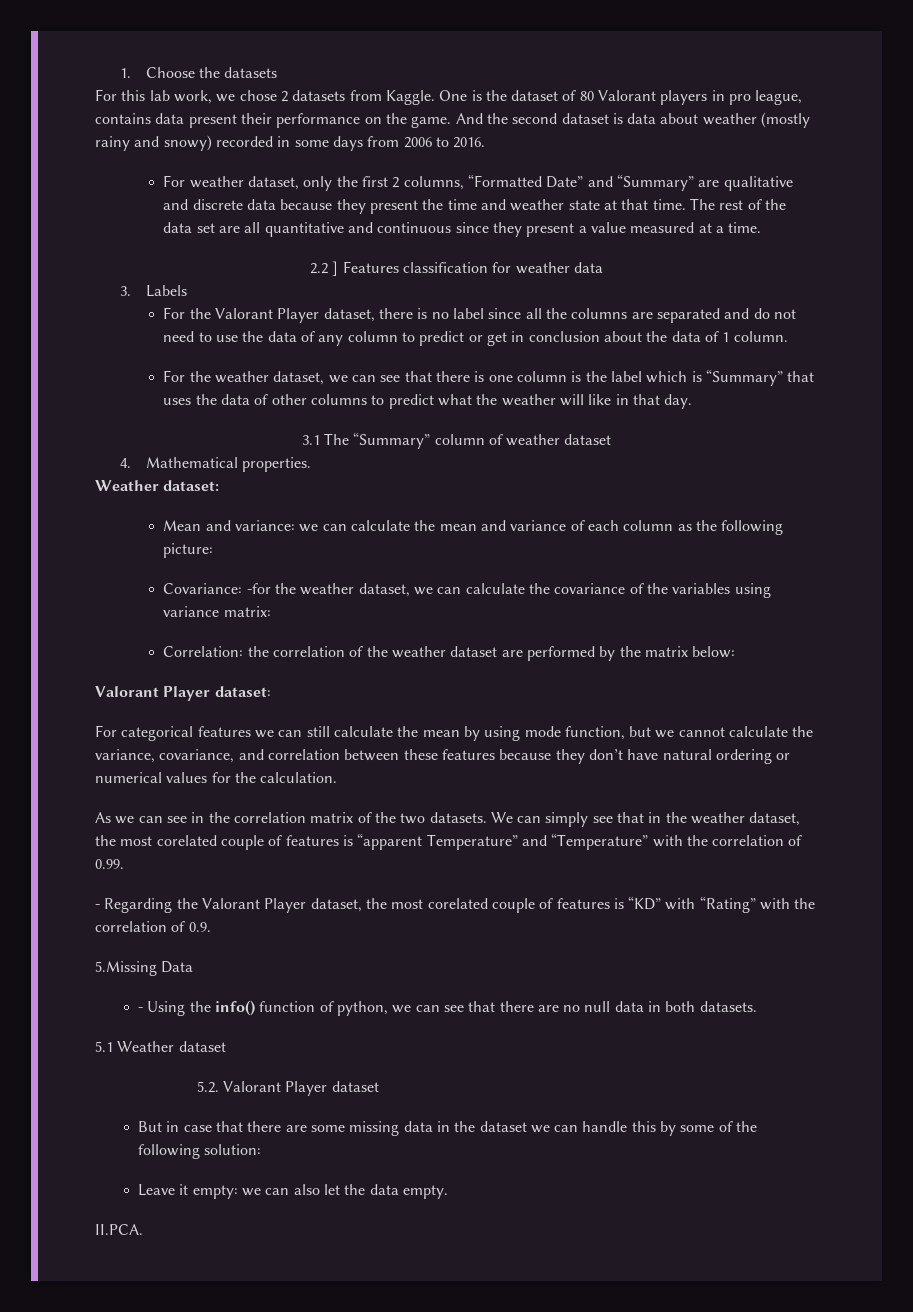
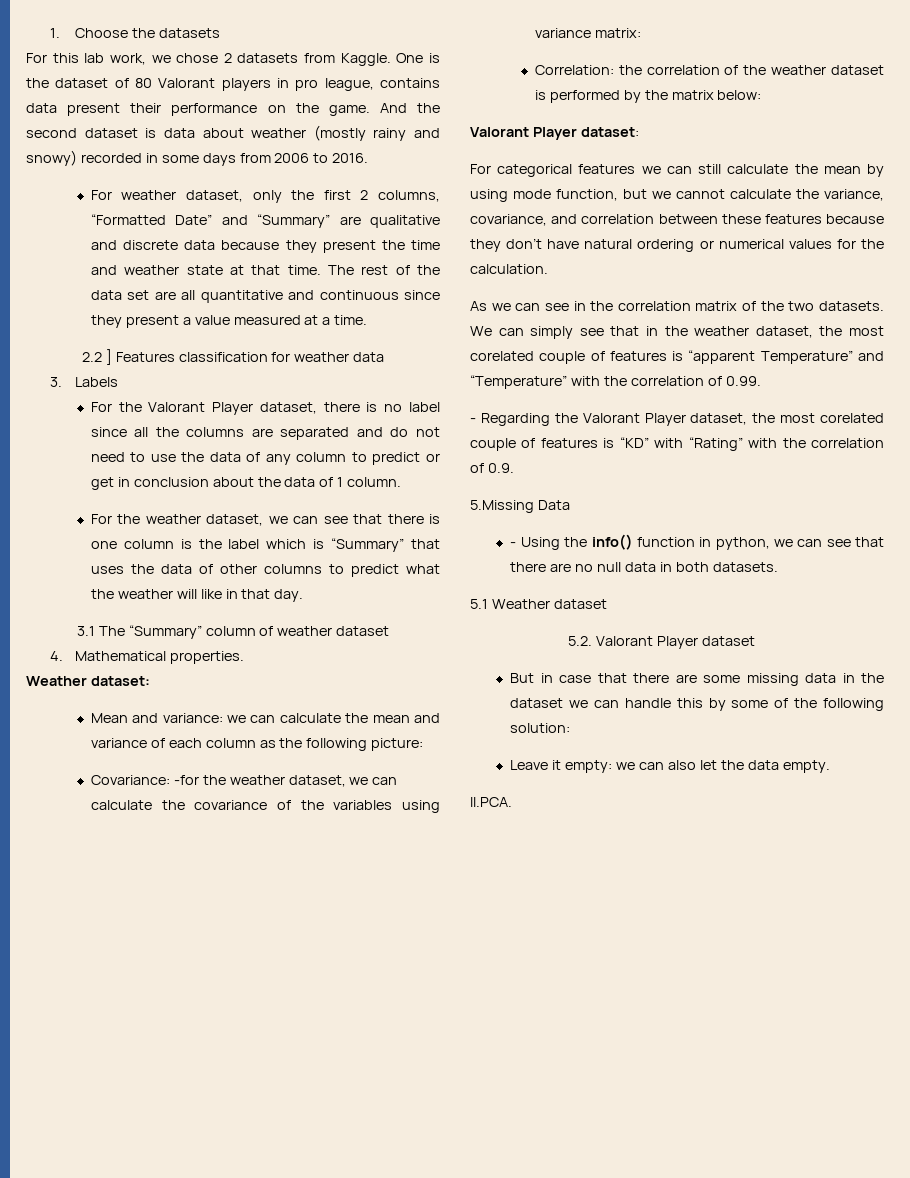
[501,650,523,657] are -> [534,90,546,100] is
[319,1001,334,1012] of -> [699,537,712,547] in

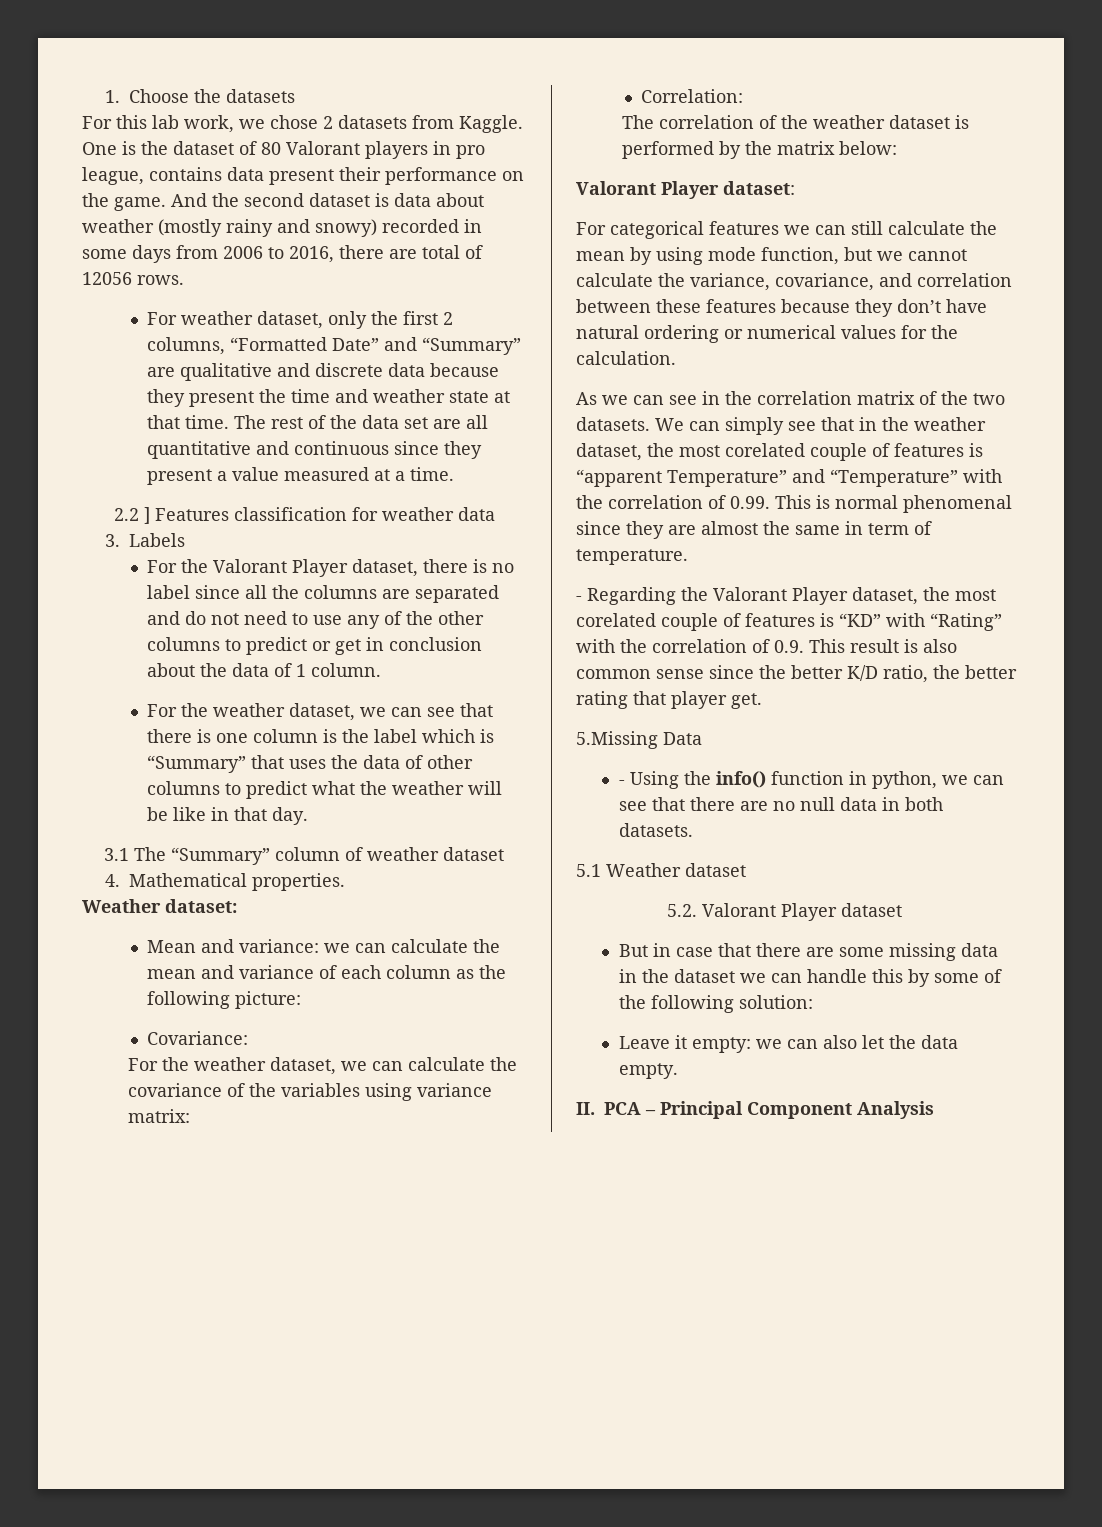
[332,153,369,163] 2016. -> [289,245,483,263] [82,272,184,285] 2016, there are total of 12056 rows.
[181,452,347,465] the data of any column -> [347,611,485,629] [147,637,221,651] any of the other columns
(197, 594) none -> [147,807,169,821] be
[173,775,199,785] -for -> [127,1058,158,1071] // For
[618,65,642,75] the -> [621,115,654,129] // The
(761, 381) none -> [775,495,1012,513] [576,521,932,539] [576,549,688,565] This is normal phenomenal since they are almost the same in term of temperature.
(514, 468) none -> [809,639,957,653] [576,665,1017,683] [576,691,762,709] This result is also common sense since the better K/D ratio, the better rating that player get.
[470,797,512,807] II.PCA. -> [576,1101,934,1119] II. PCA – Principal Component Analysis

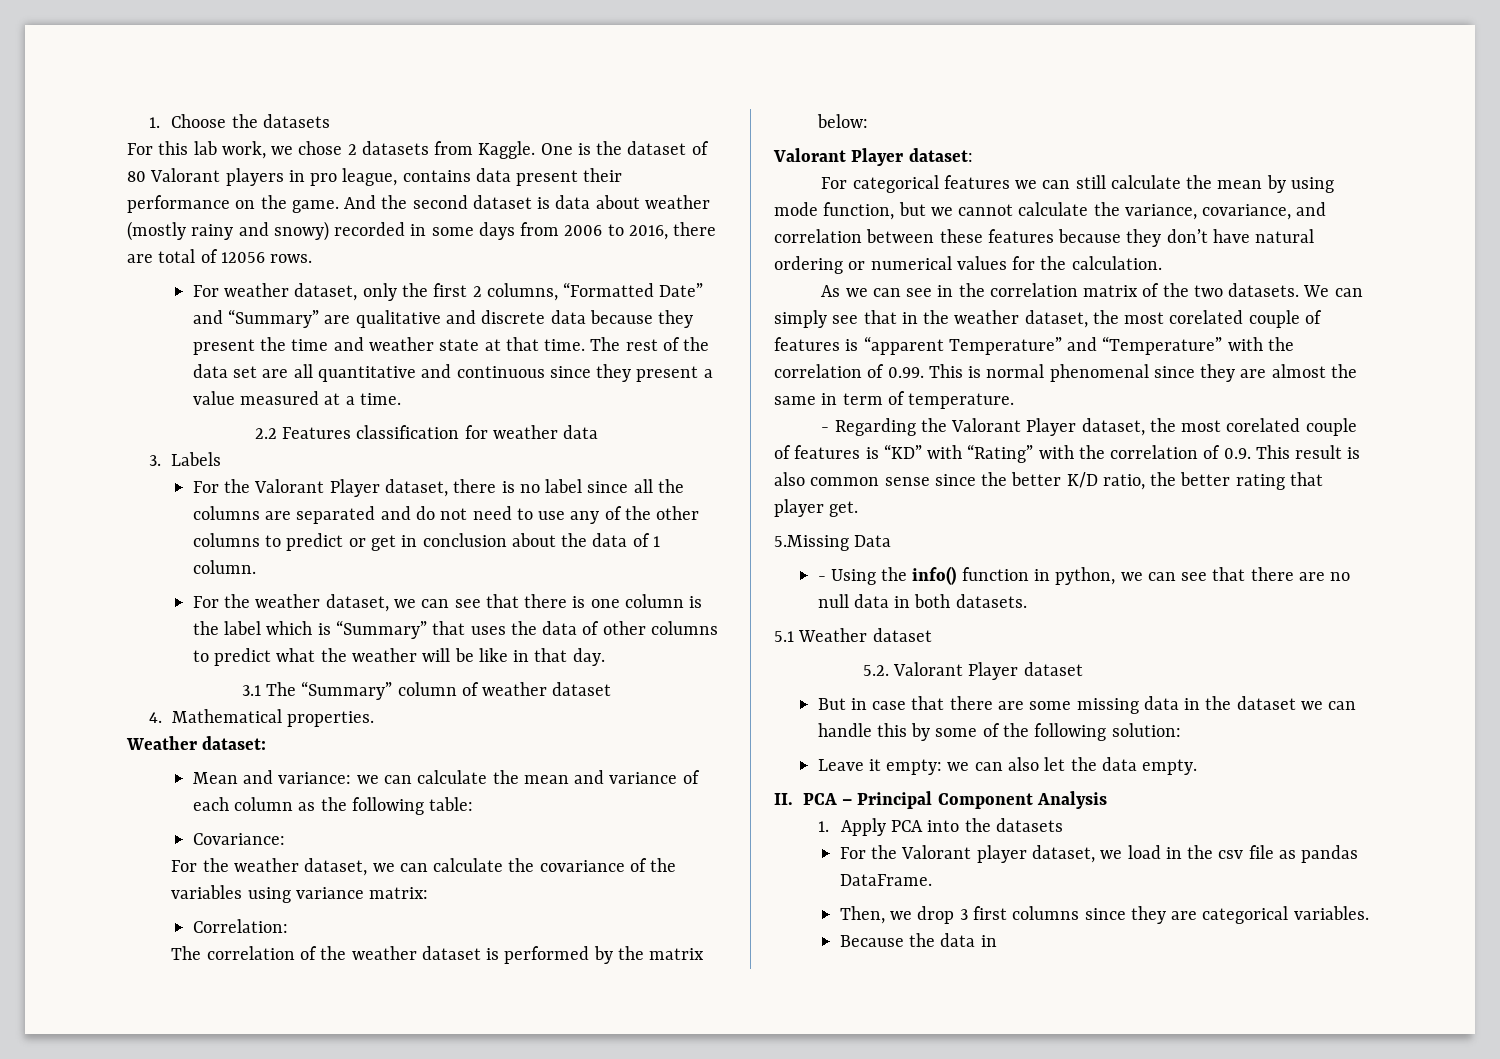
[143,507,150,524] ] -> (277, 433) none
[235,991,302,1009] picture: -> [429,797,474,811] table:
(934, 1110) none -> [818,818,1063,836] [839,845,1359,863] [839,874,932,886] [839,906,1369,924] [839,933,997,947] // 1. Apply PCA into the datasets // For the Valorant player dataset, we load in the csv file as pandas DataFrame. // Then, we drop 3 first columns since they are categorical variables. // Because the data in

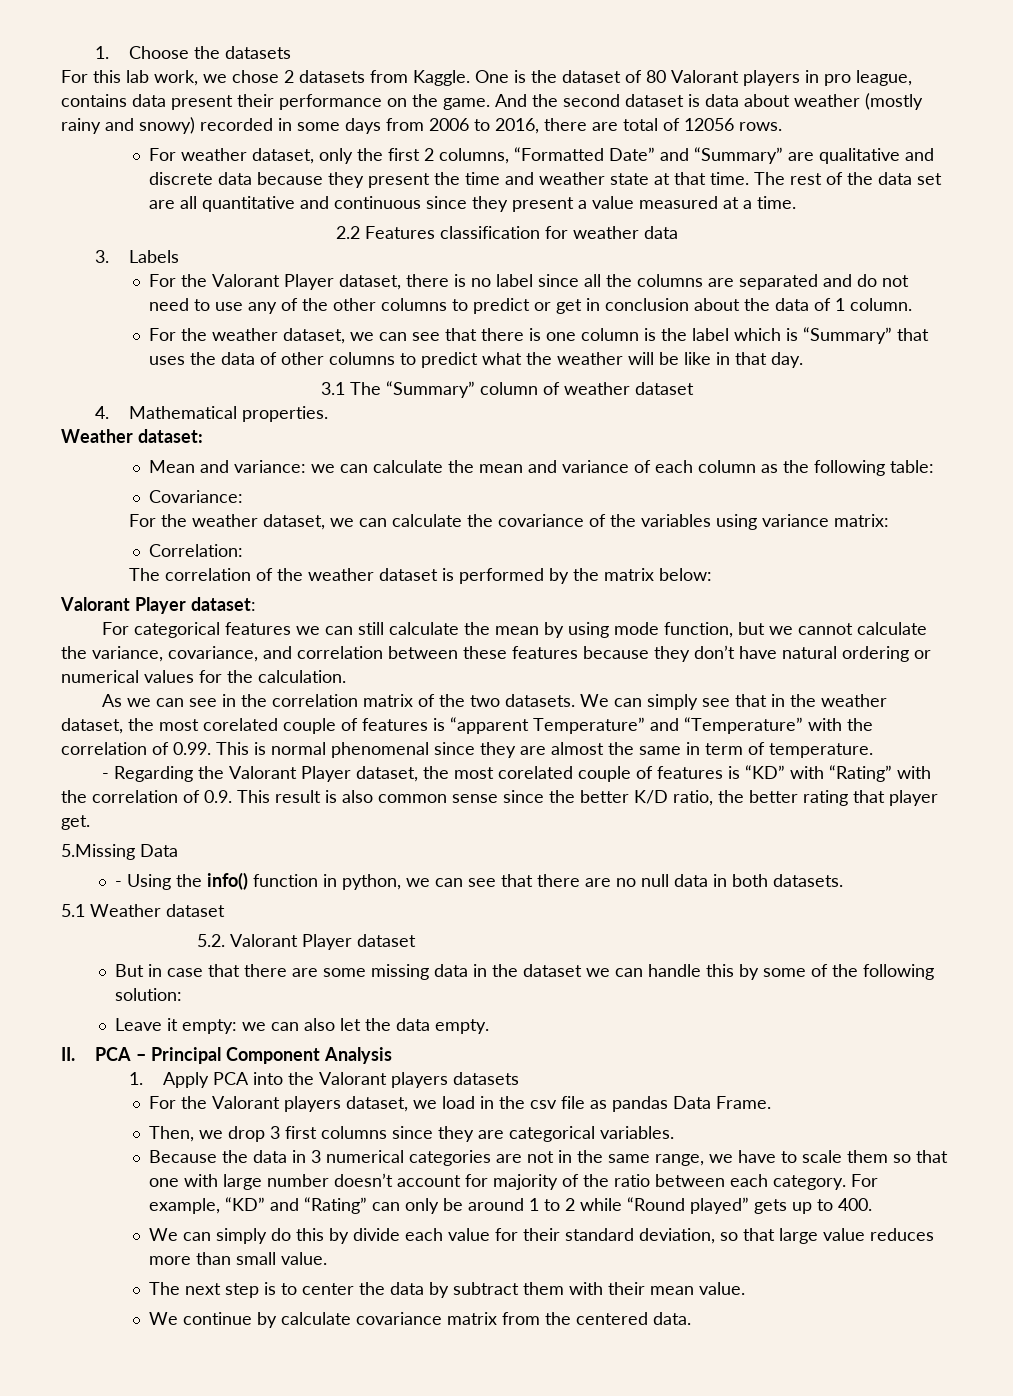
(991, 825) none -> [319,1072,449,1088] Valorant players
[976,845,1027,863] player -> [284,1096,342,1112] players
[839,874,932,886] DataFrame. -> [673,1096,772,1109] Data Frame.
(997, 941) none -> [311,1150,949,1166] [149,1173,879,1190] [149,1197,873,1214] [149,1228,935,1244] [149,1252,328,1265] [149,1282,746,1298] [149,1312,692,1328] 3 numerical categories are not in the same range, we have to scale them so that one with large number doesn’t account for majority of the ratio between each category. For example, “KD” and “Rating” can only be around 1 to 2 while “Round played” gets up to 400. // We can simply do this by divide each value for their standard deviation, so that large value reduces more than small value. // The next step is to center the data by subtract them with their mean value. // We continue by calculate covariance matrix from the centered data.

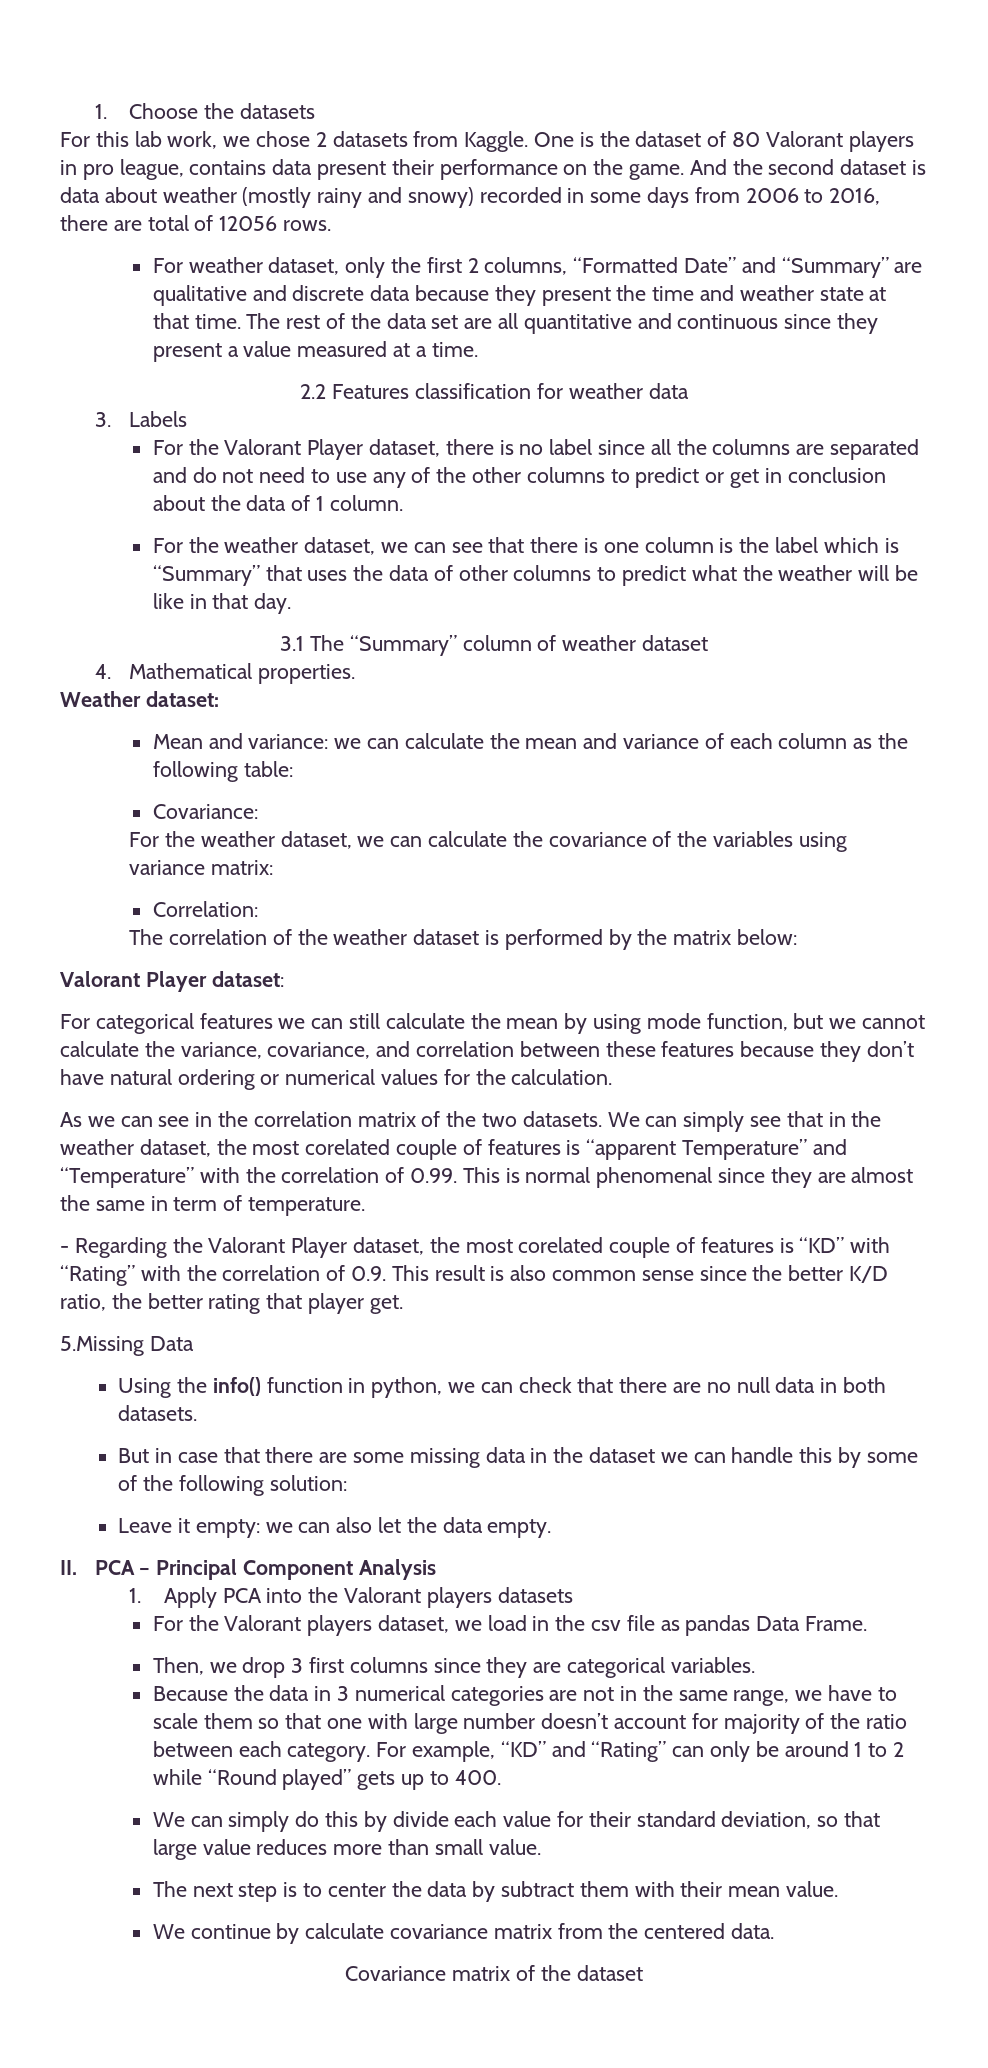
[114,881,122,887] - -> (194, 1343) none
[467,878,496,887] see -> [518,1377,572,1393] check
[61,904,225,917] [197,934,417,950] // 5.1 Weather dataset // 5.2. Valorant Player dataset -> (198, 1413) none
(692, 1318) none -> [345,1965,643,1981] // Covariance matrix of the dataset

